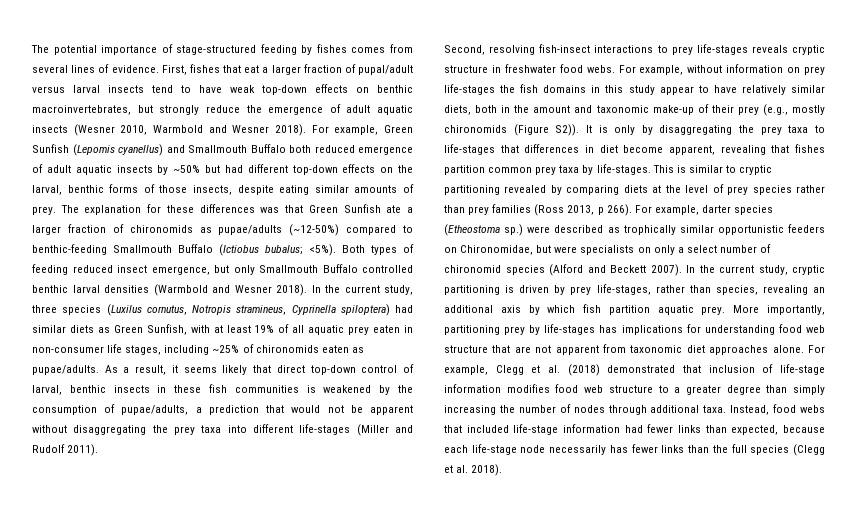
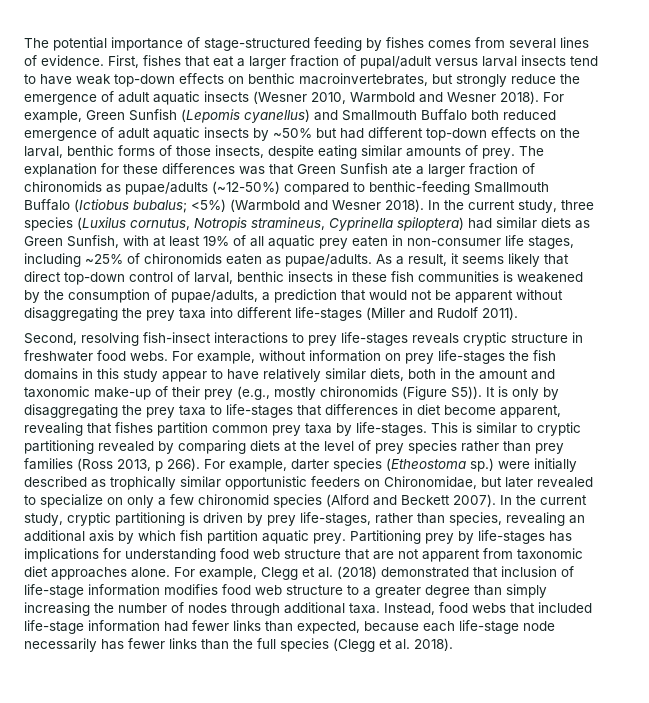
[309,244,414,256] [32,264,413,275] [32,285,149,293] <5%). Both types of feeding reduced insect emergence, but only Smallmouth Buffalo controlled benthic larval densities -> [191,199,226,212] <5%)
[555,124,580,136] S2)). -> [451,386,482,399] S5)).
(551, 229) none -> [534,458,577,472] initially
[554,244,772,255] were specialists on only a select number of -> [505,477,593,488] [24,494,194,508] later revealed to specialize on only a few
[733,305,825,315] [444,325,500,335] More importantly, partitioning -> [350,530,421,544] Partitioning

